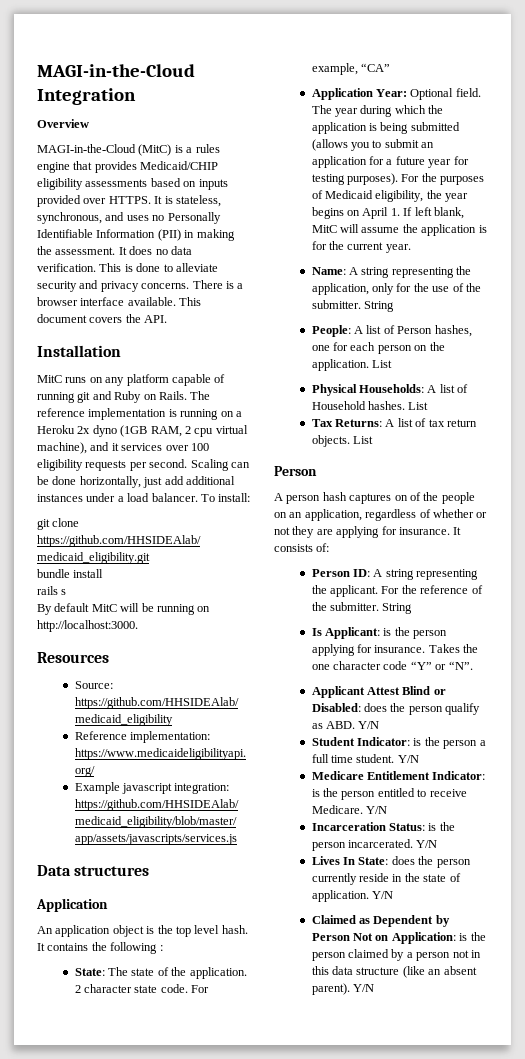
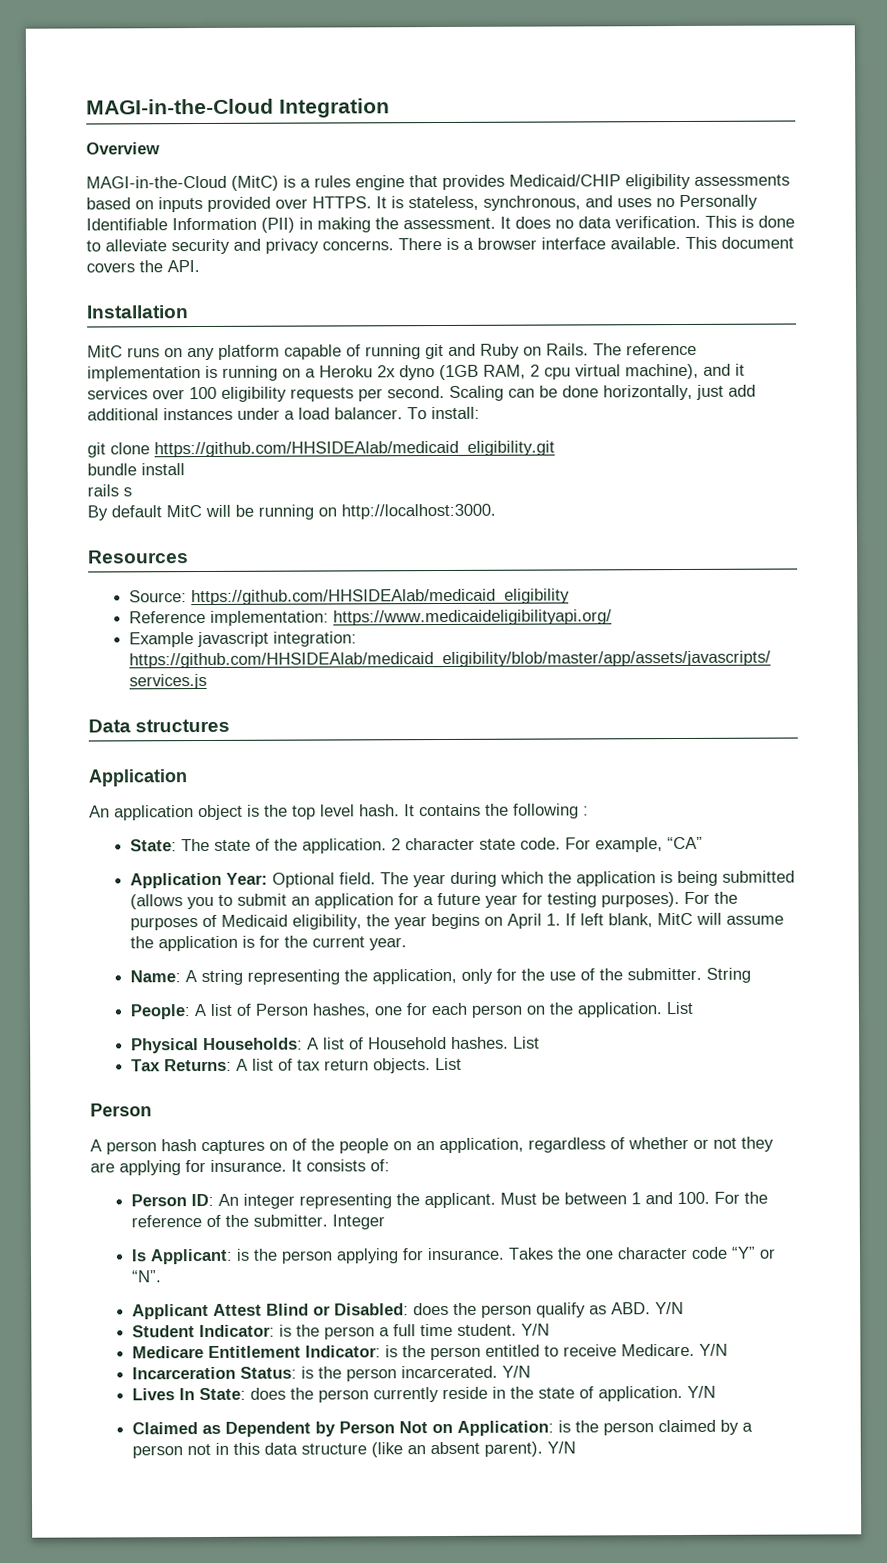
[373,569,414,580] A string -> [218,1193,296,1209] An integer
(379, 591) none -> [500,1191,711,1205] Must be between 1 and 100.
[382,603,413,614] String -> [332,1214,386,1230] Integer

